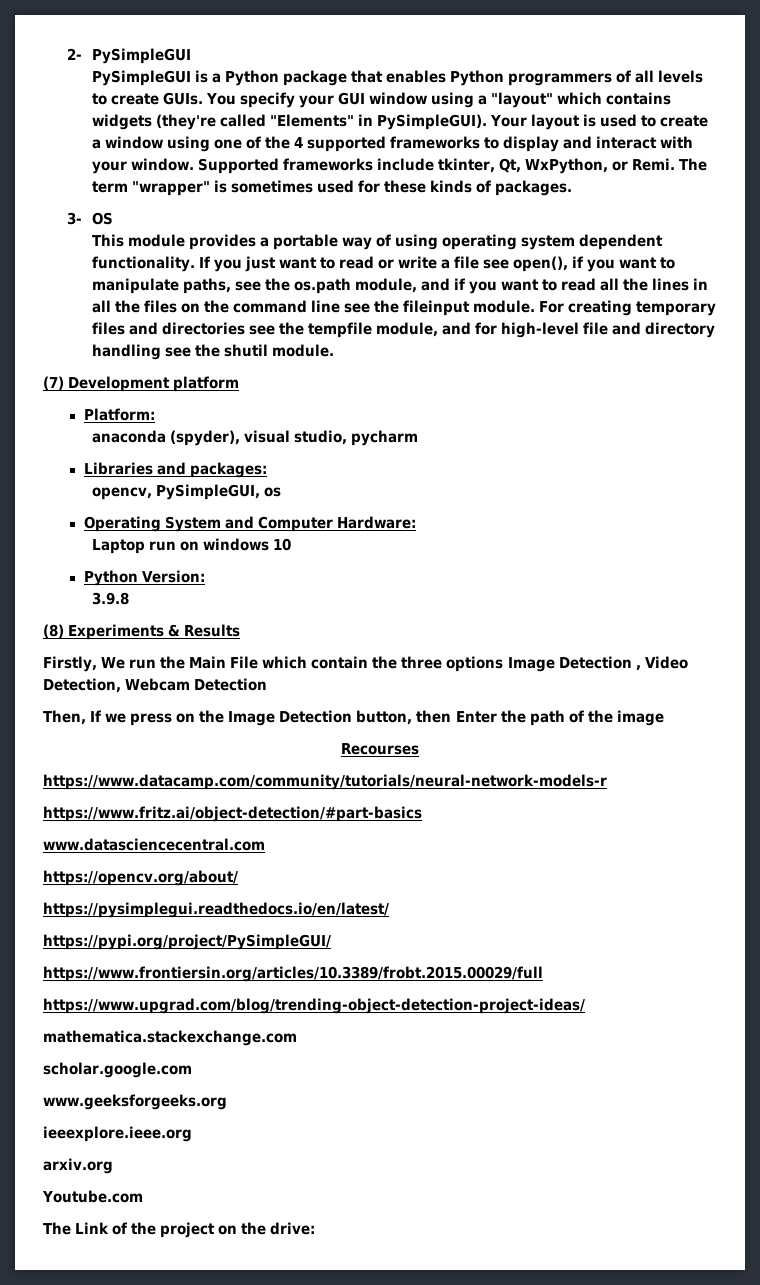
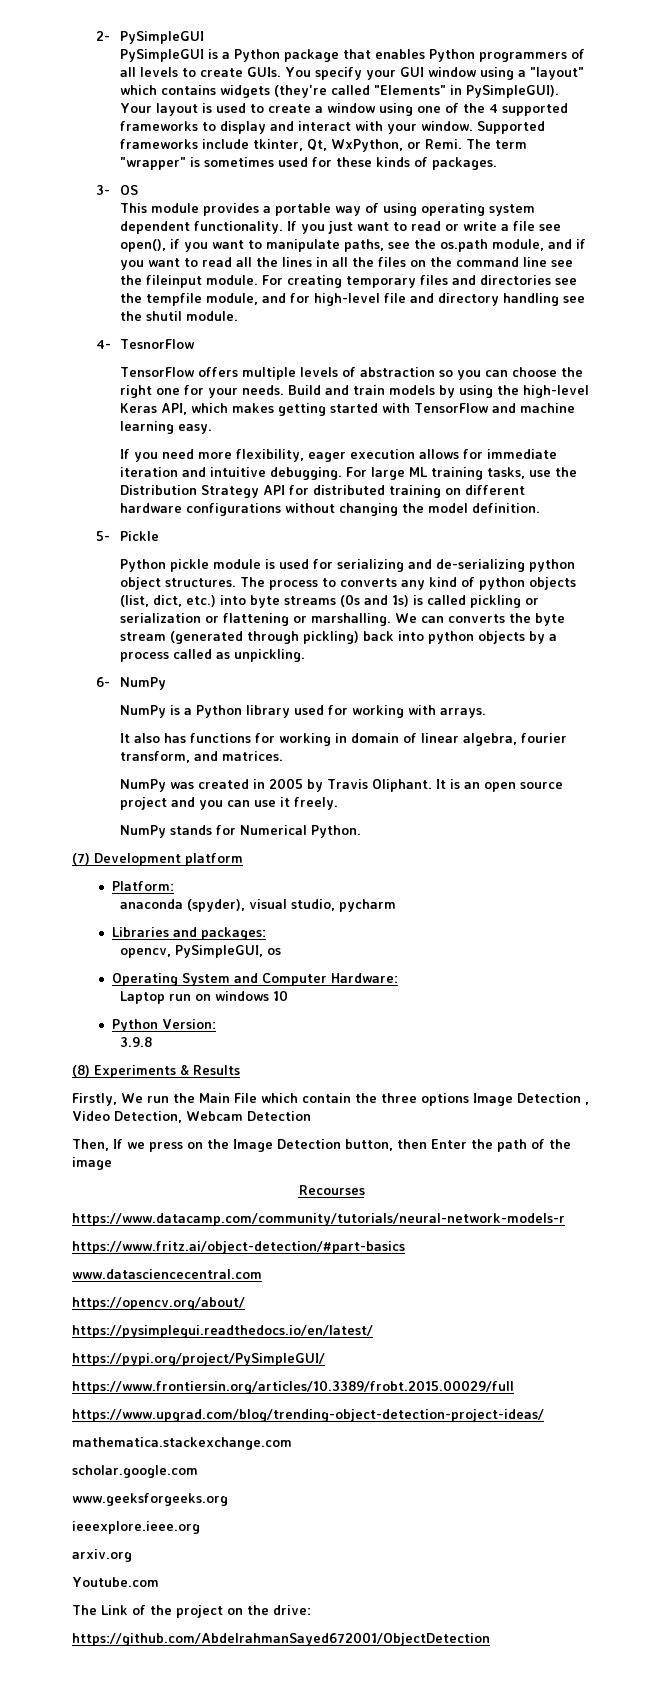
(334, 350) none -> [96,339,195,349] [120,367,584,380] [120,385,590,398] [120,403,576,416] [120,421,213,434] [120,449,558,462] [120,467,578,480] [120,485,526,498] [120,503,541,516] [96,531,160,541] [120,559,576,572] [120,577,577,590] [120,594,540,608] [120,613,566,626] [120,631,558,644] [120,649,306,662] [96,677,167,690] [120,705,487,718] [120,733,568,746] [120,751,284,763] [120,778,564,792] [120,797,339,810] [120,825,362,838] // 4- TesnorFlow // TensorFlow offers multiple levels of abstraction so you can choose the right one for your needs. Build and train models by using the high-level Keras API, which makes getting started with TensorFlow and machine learning easy. // If you need more flexibility, eager execution allows for immediate iteration and intuitive debugging. For large ML training tasks, use the Distribution Strategy API for distributed training on different hardware configurations without changing the model definition. // 5- Pickle // Python pickle module is used for serializing and de-serializing python object structures. The process to converts any kind of python objects (list, dict, etc.) into byte streams (0s and 1s) is called pickling or serialization or flattening or marshalling. We can converts the byte stream (generated through pickling) back into python objects by a process called as unpickling. // 6- NumPy // NumPy is a Python library used for working with arrays. // It also has functions for working in domain of linear algebra, fourier transform, and matrices. // NumPy was created in 2005 by Travis Oliphant. It is an open source project and you can use it freely. // NumPy stands for Numerical Python.
(316, 1228) none -> [72,1632,490,1646] // https://github.com/AbdelrahmanSayed672001/ObjectDetection

